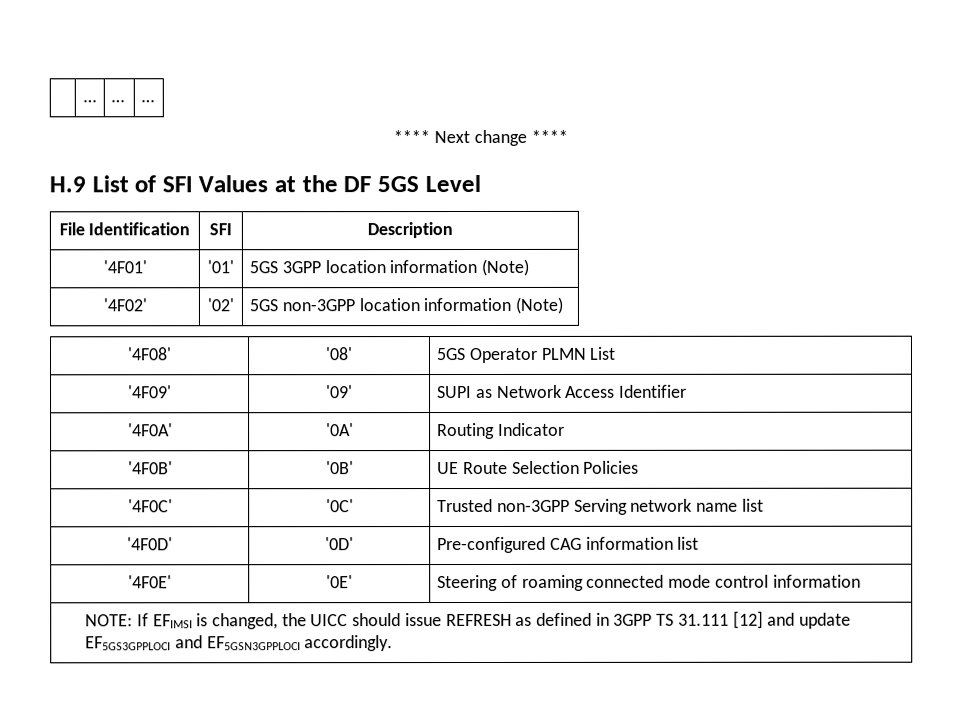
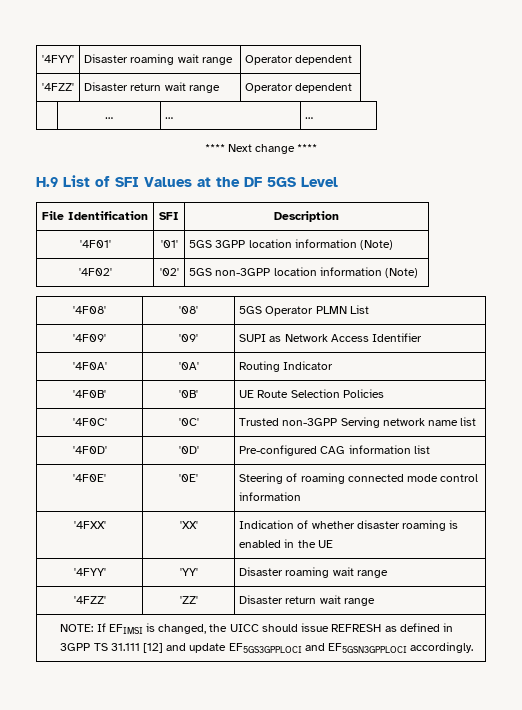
(83, 101) none -> [42,55,74,63] [84,54,233,65] [245,55,353,65] [42,83,74,91] [84,82,220,93] [245,83,353,93] '4FYY' | Disaster roaming wait range | Operator dependent // '4FZZ' | Disaster return wait range | Operator dependent //
(861, 581) none -> [73,521,106,529] [179,521,198,529] [239,520,459,531] [239,539,333,548] [73,568,106,576] [179,568,198,576] [239,567,388,578] [73,596,106,604] [179,596,198,604] [239,595,375,606] // '4FXX' | 'XX' | Indication of whether disaster roaming is enabled in the UE // '4FYY' | 'YY' | Disaster roaming wait range // '4FZZ' | 'ZZ' | Disaster return wait range

